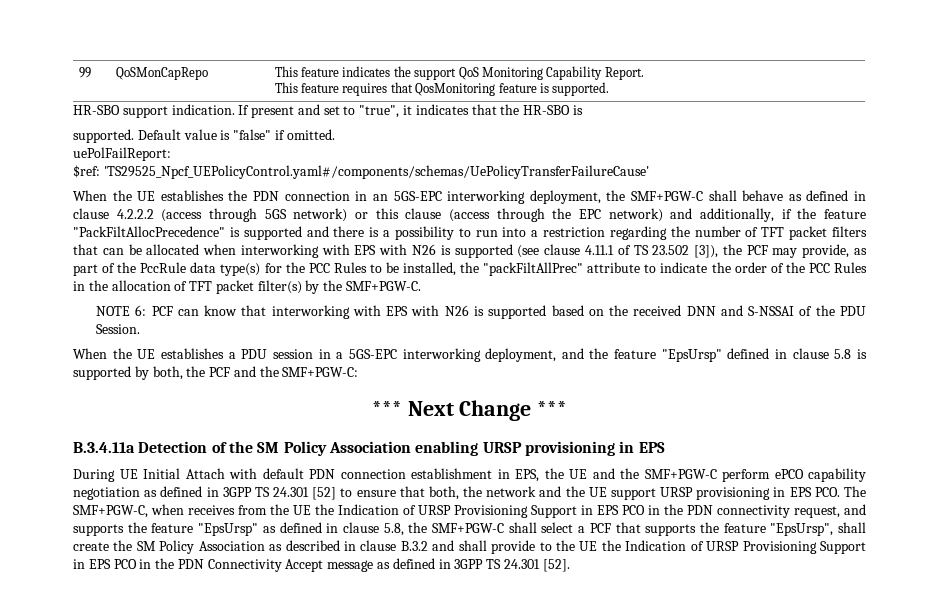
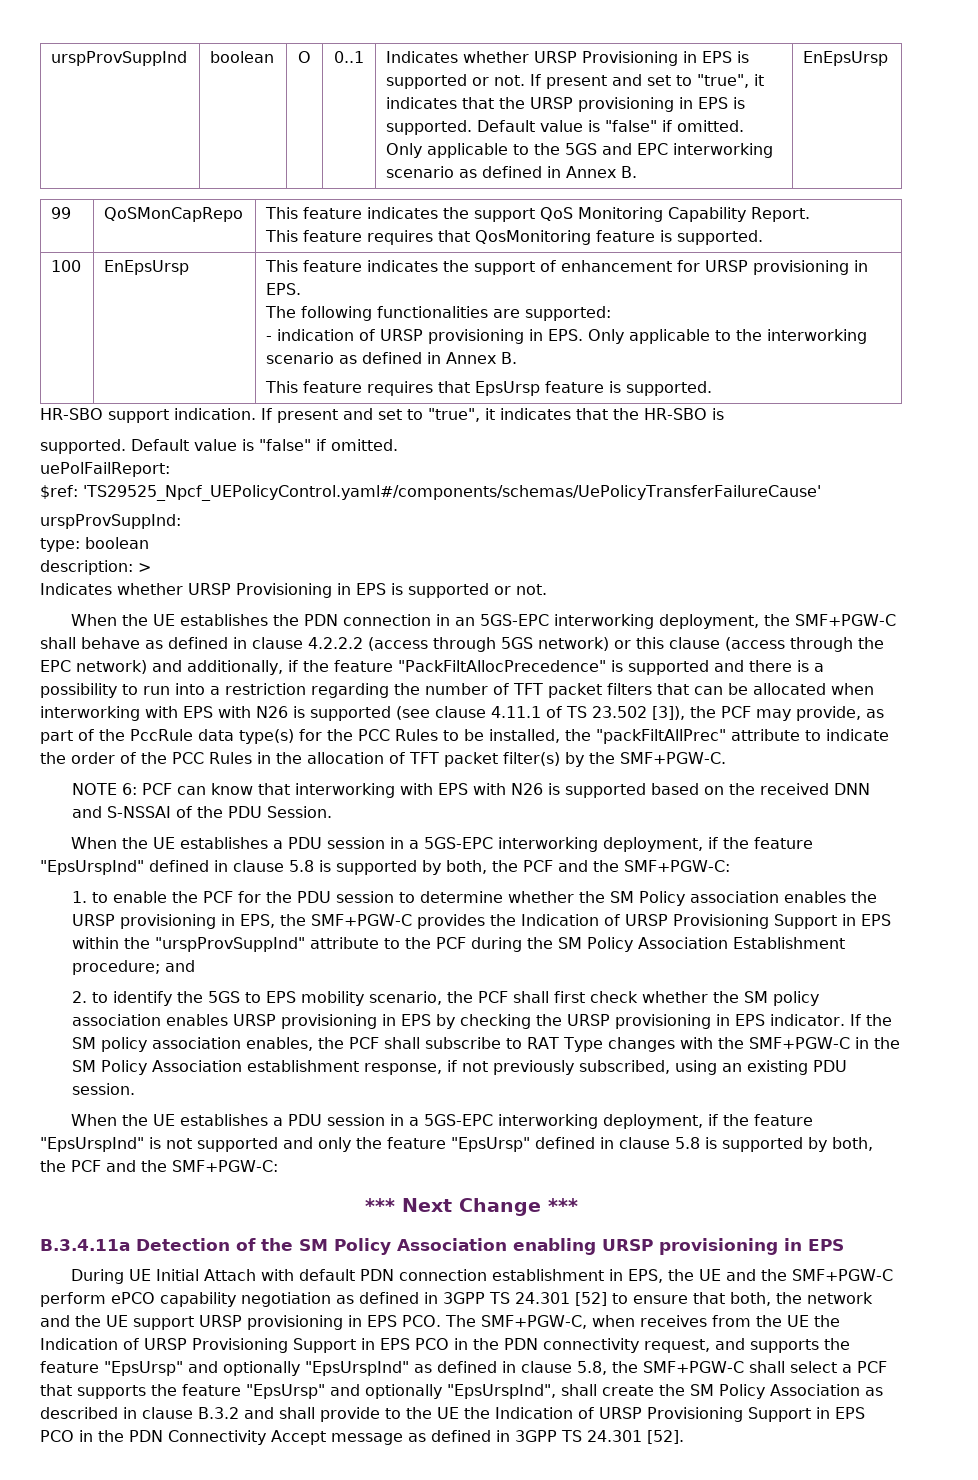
(78, 72) none -> [51,51,188,66] [210,51,275,63] [298,51,311,63] [334,51,364,63] [386,51,750,66] [386,74,765,89] [386,97,746,112] [386,120,745,135] [386,143,774,158] [386,166,638,178] [803,51,889,66] urspProvSuppInd | boolean | O | 0..1 | Indicates whether URSP Provisioning in EPS is supported or not. If present and set to "true", it indicates that the URSP provisioning in EPS is supported. Default value is "false" if omitted. Only applicable to the 5GS and EPC interworking scenario as defined in Annex B. | EnEpsUrsp //
(610, 89) none -> [51,260,82,272] [104,260,190,275] [265,260,869,275] [266,283,302,295] [265,306,612,321] [266,329,868,344] [266,352,518,364] [265,381,713,396] // 100 | EnEpsUrsp | This feature indicates the support of enhancement for URSP provisioning in EPS. // The following functionalities are supported: // - indication of URSP provisioning in EPS. Only applicable to the interworking scenario as defined in Annex B. // This feature requires that EpsUrsp feature is supported.
(649, 172) none -> [40,514,181,529] [40,537,149,552] [40,560,151,575] [40,583,547,598] // urspProvSuppInd: // type: boolean // description: > // Indicates whether URSP Provisioning in EPS is supported or not.
[561,348,584,359] and -> [708,837,814,849] [40,860,730,875] [71,891,877,906] [71,914,891,929] [71,937,845,952] [71,960,195,975] [71,991,819,1006] [71,1014,892,1029] [71,1037,900,1052] [71,1060,847,1075] [71,1083,135,1095] [71,1114,814,1129] [40,1137,351,1152] if the feature "EpsUrspInd" defined in clause 5.8 is supported by both, the PCF and the SMF+PGW-C: // 1. to enable the PCF for the PDU session to determine whether the SM Policy association enables the URSP provisioning in EPS, the SMF+PGW-C provides the Indication of URSP Provisioning Support in EPS within the "urspProvSuppInd" attribute to the PCF during the SM Policy Association Establishment procedure; and // 2. to identify the 5GS to EPS mobility scenario, the PCF shall first check whether the SM policy association enables URSP provisioning in EPS by checking the URSP provisioning in EPS indicator. If the SM policy association enables, the PCF shall subscribe to RAT Type changes with the SMF+PGW-C in the SM Policy Association establishment response, if not previously subscribed, using an existing PDU session. // When the UE establishes a PDU session in a 5GS-EPC interworking deployment, if the feature "EpsUrspInd" is not supported and only
(259, 529) none -> [188,1361,409,1376] and optionally "EpsUrspInd"
[770,523,834,536] "EpsUrsp", -> [246,1384,556,1399] "EpsUrsp" and optionally "EpsUrspInd",

